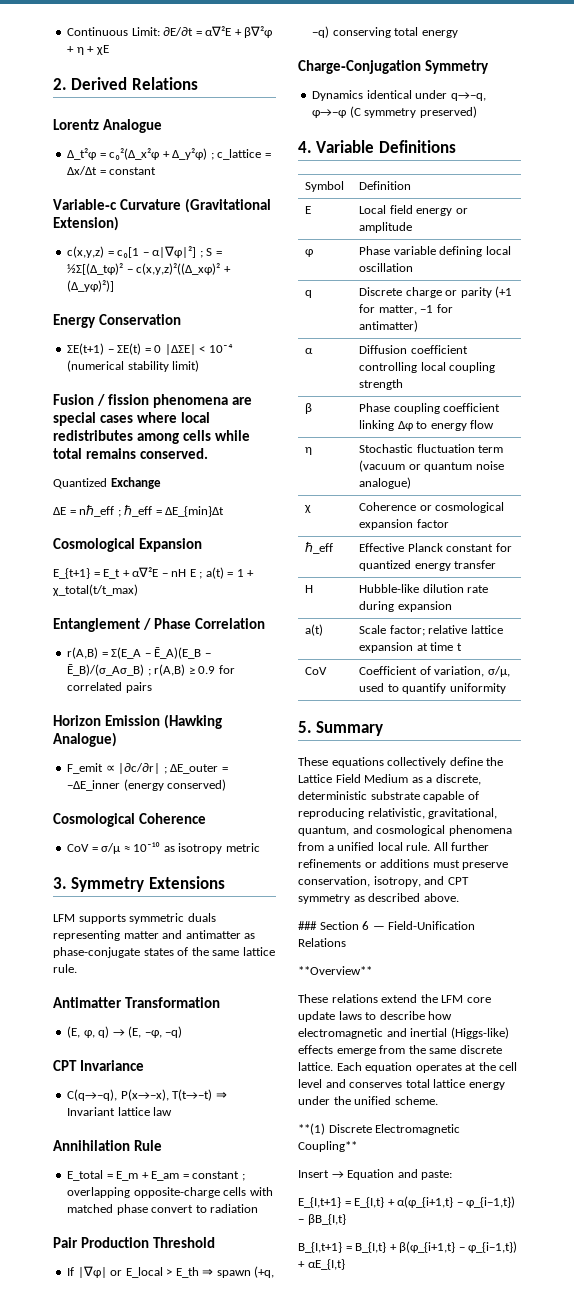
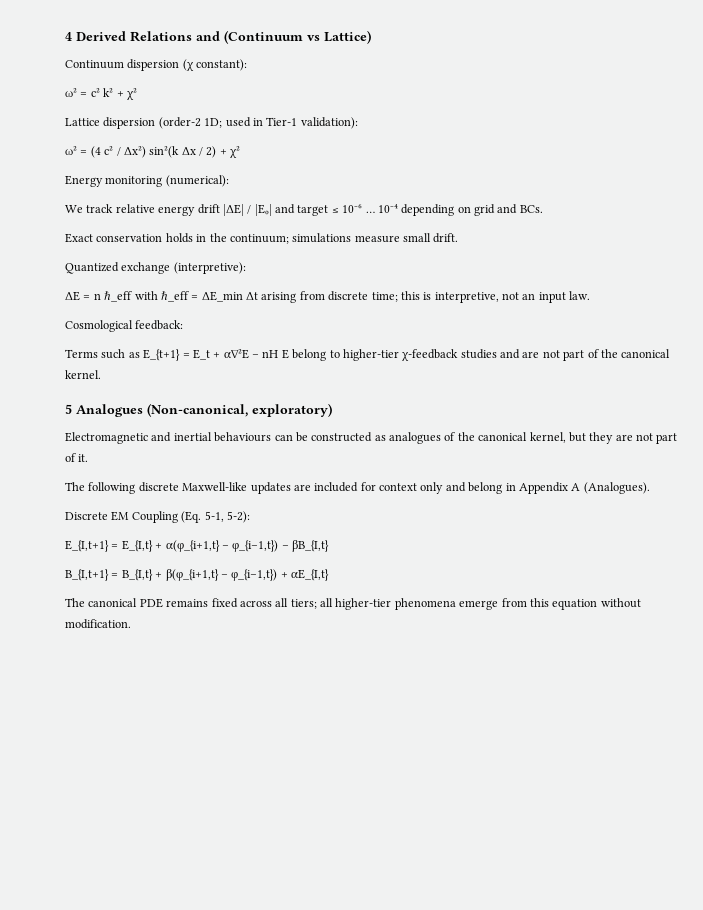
[67,26,274,38] [67,45,109,55] [53,77,198,90] [53,119,162,133] [67,148,271,160] [67,166,157,175] [53,198,271,213] [53,216,119,231] [67,246,222,258] [67,263,231,275] [67,280,115,292] [53,314,181,328] [67,343,233,355] [67,360,200,372] [53,394,252,408] [53,412,210,426] [53,430,250,444] [53,448,208,459] Continuous Limit: ∂E/∂t = α∇²E + β∇²φ + η + χE // 2. Derived Relations // Lorentz Analogue // Δ_t²φ = c₀²(Δ_x²φ + Δ_y²φ) ; c_lattice = Δx/Δt = constant // Variable‑c Curvature (Gravitational Extension) // c(x,y,z) = c₀[1 − α|∇φ|²] ; S = ½Σ[(Δ_tφ)² − c(x,y,z)²((Δ_xφ)² + (Δ_yφ)²)] // Energy Conservation // ΣE(t+1) − ΣE(t) = 0 |ΔΣE| < 10⁻⁴ (numerical stability limit) // Fusion / fission phenomena are special cases where local redistributes among cells while total remains conserved. -> [65,30,371,44] [65,59,248,72] [65,88,137,101] [65,117,358,129] [65,146,241,159] [65,175,229,187] [65,204,543,216] [65,233,459,244] 4 Derived Relations and (Continuum vs Lattice) // Continuum dispersion (χ constant): // ω² = c² k² + χ² // Lattice dispersion (order-2 1D; used in Tier-1 validation): // ω² = (4 c² / Δx²) sin²(k Δx / 2) + χ² // Energy monitoring (numerical): // We track relative energy drift |ΔE| / |E₀| and target ≤ 10⁻⁶ … 10⁻⁴ depending on grid and BCs. // Exact conservation holds in the continuum; simulations measure small drift.
[110,477,161,489] Exchange -> [121,262,246,274] exchange (interpretive):
[79,504,225,517] [53,538,202,552] nℏ_eff ; ℏ_eff = ΔE_{min}Δt // Cosmological Expansion // -> [93,291,591,303] [65,320,184,332] [65,349,140,359] n ℏ_eff with ℏ_eff = ΔE_min Δt arising from discrete time; this is interpretive, not an input law. // Cosmological feedback: // Terms such as
[199,567,255,579] [52,584,138,596] [53,618,265,632] [67,647,211,659] [67,664,235,676] [67,682,152,693] [53,714,222,729] [53,732,117,747] [67,763,228,774] [67,779,227,791] [53,813,206,827] [67,842,260,854] [53,876,225,892] [53,913,216,924] [53,930,256,941] [53,947,275,958] [53,964,77,973] [53,997,220,1008] [67,1026,183,1038] [53,1060,144,1071] [67,1089,227,1101] [67,1107,173,1116] [53,1140,162,1151] [67,1170,245,1181] [67,1187,273,1198] [67,1204,259,1215] [53,1237,215,1248] [67,1266,275,1278] [312,26,458,38] [298,60,489,74] [312,90,486,101] [312,106,477,118] [298,140,456,153] [305,181,345,192] [359,181,412,190] [305,206,312,214] [359,205,468,216] [359,222,413,233] [305,249,315,257] [359,246,511,257] [359,263,414,272] [305,290,313,298] [359,286,513,298] [359,304,453,315] [359,320,419,332] [305,348,314,354] [359,345,468,354] [359,362,496,373] [359,379,404,390] [305,403,313,414] [359,403,501,414] [359,420,495,431] [305,447,313,455] [359,444,504,453] [359,460,504,472] [359,477,412,489] [304,505,312,513] [359,502,505,513] [359,519,449,530] [305,541,334,554] [359,543,512,552] [359,560,497,571] [305,585,314,593] [359,584,489,593] [359,601,452,612] [305,624,324,636] [359,625,503,636] [359,642,462,653] [305,667,328,675] [359,666,510,677] [359,683,506,694] [298,721,384,736] [298,757,504,768] [298,774,481,785] [298,791,479,802] [298,808,498,819] [298,825,512,836] [298,842,490,851] [298,859,509,870] [298,876,469,887] [298,893,459,904] [298,921,476,930] [298,938,346,947] [298,966,372,975] [298,994,491,1003] [298,1011,453,1022] [298,1027,509,1039] [298,1045,502,1056] [298,1062,518,1073] [298,1079,505,1090] [298,1096,438,1105] [298,1123,461,1135] [298,1141,357,1152] [298,1169,453,1180] ; a(t) = 1 + χ_total(t/t_max) // Entanglement / Phase Correlation // r(A,B) = Σ(E_A − Ē_A)(E_B − Ē_B)/(σ_Aσ_B) ; r(A,B) ≥ 0.9 for correlated pairs // Horizon Emission (Hawking Analogue) // F_emit ∝ |∂c/∂r| ; ΔE_outer = −ΔE_inner (energy conserved) // Cosmological Coherence // CoV = σ/μ ≈ 10⁻¹⁰ as isotropy metric // 3. Symmetry Extensions // LFM supports symmetric duals representing matter and antimatter as phase-conjugate states of the same lattice rule. // Antimatter Transformation // (E, φ, q) → (E, −φ, −q) // CPT Invariance // C(q→−q), P(x→−x), T(t→−t) ⇒ Invariant lattice law // Annihilation Rule // E_total = E_m + E_am = constant ; overlapping opposite-charge cells with matched phase convert to radiation // Pair Production Threshold // If |∇φ| or E_local > E_th ⇒ spawn (+q, −q) conserving total energy // Charge‑Conjugation Symmetry // Dynamics identical under q→−q, φ→−φ (C symmetry preserved) // 4. Variable Definitions // Symbol | Definition // E | Local field energy or amplitude // φ | Phase variable defining local oscillation // q | Discrete charge or parity (+1 for matter, −1 for antimatter) // α | Diffusion coefficient controlling local coupling strength // β | Phase coupling coefficient linking Δφ to energy flow // η | Stochastic fluctuation term (vacuum or quantum noise analogue) // χ | Coherence or cosmological expansion factor // ℏ_eff | Effective Planck constant for quantized energy transfer // H | Hubble-like dilution rate during expansion // a(t) | Scale factor; relative lattice expansion at time t // CoV | Coefficient of variation, σ/μ, used to quantify uniformity // 5. Summary // These equations collectively define the Lattice Field Medium as a discrete, deterministic substrate capable of reproducing relativistic, gravitational, quantum, and cosmological phenomena from a unified local rule. All further refinements or additions must preserve conservation, isotropy, and CPT symmetry as described above. // ### Section 6 — Field-Unification Relations // **Overview** // These relations extend the LFM core update laws to describe how electromagnetic and inertial (Higgs-like) effects emerge from the same discrete lattice. Each equation operates at the cell level and conserves total lattice energy under the unified scheme. // **(1) Discrete Electromagnetic Coupling** // Insert → Equation and paste: -> [292,349,671,362] [65,370,101,379] [65,403,332,417] [65,432,678,444] [65,453,89,462] [65,482,650,494] [65,511,250,523] belong to higher-tier χ-feedback studies and are not part of the canonical kernel. // 5 Analogues (Non-canonical, exploratory) // Electromagnetic and inertial behaviours can be constructed as analogues of the canonical kernel, but they are not part of it. // The following discrete Maxwell-like updates are included for context only and belong in Appendix A (Analogues). // Discrete EM Coupling (Eq. 5-1, 5-2):
(345, 1264) none -> [65,598,641,610] [65,619,131,629] // The canonical PDE remains fixed across all tiers; all higher-tier phenomena emerge from this equation without modification.

